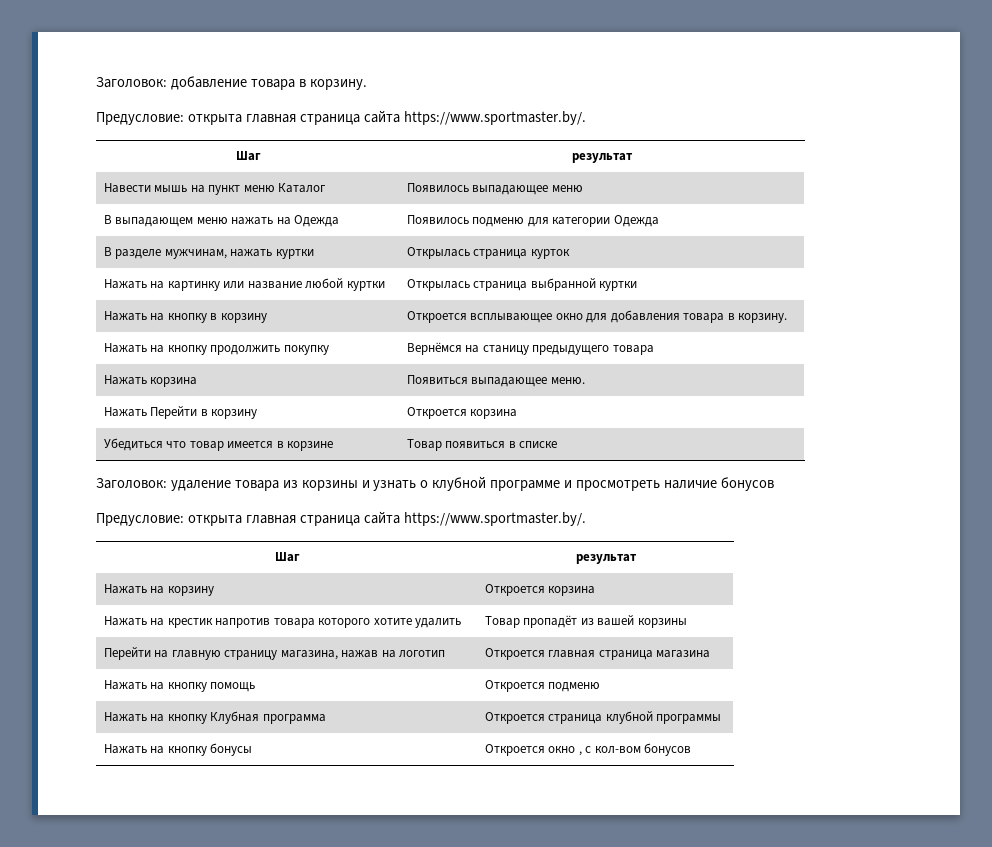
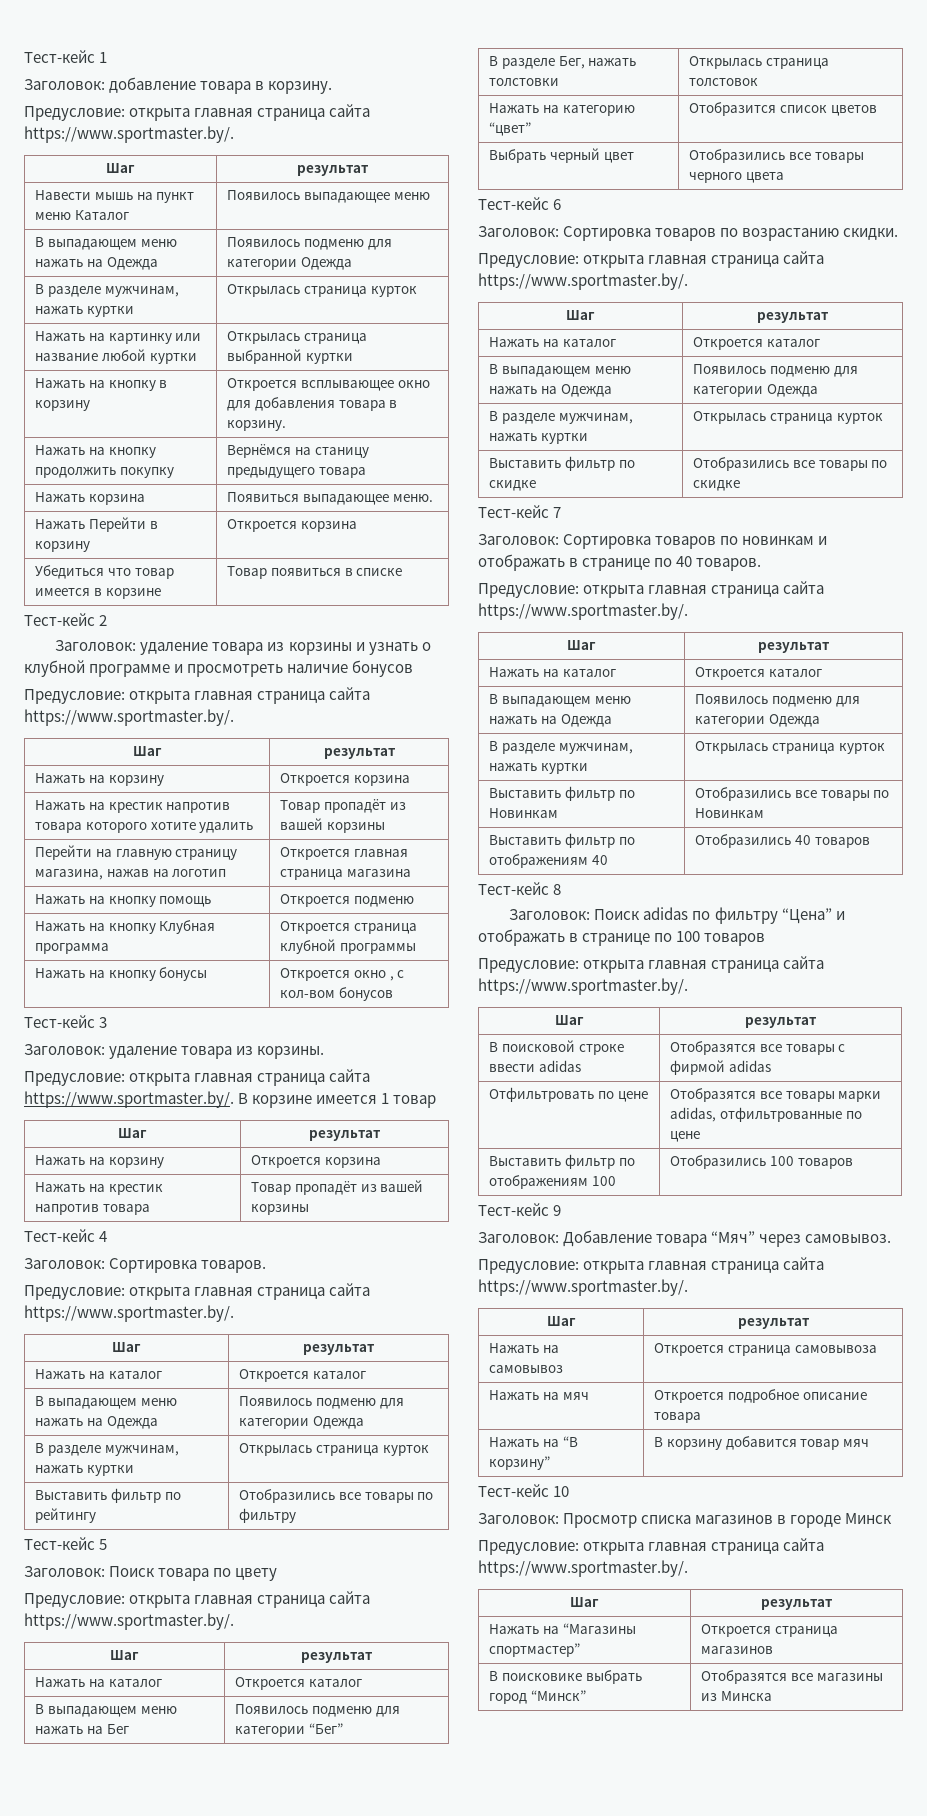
(96, 82) none -> [24,50,108,63] Тест-кейс 1 //
(558, 444) none -> [24,613,108,626] // Тест-кейс 2
(692, 749) none -> [24,1015,108,1028] [24,1044,325,1059] [24,1069,371,1086] [24,1091,437,1108] [118,1128,147,1138] [309,1130,380,1141] [35,1155,164,1168] [251,1155,381,1168] [35,1182,163,1195] [35,1204,150,1215] [251,1180,424,1195] [251,1204,310,1215] [24,1229,108,1242] [24,1258,267,1273] [24,1283,371,1300] [24,1305,234,1322] [112,1342,141,1352] [303,1344,374,1355] [35,1369,162,1379] [239,1369,366,1382] [35,1396,177,1409] [35,1416,158,1429] [239,1396,404,1409] [239,1416,364,1429] [35,1443,179,1456] [35,1465,134,1476] [239,1443,429,1456] [35,1488,181,1503] [35,1508,97,1523] [239,1489,434,1503] [239,1508,297,1523] [24,1537,108,1550] [24,1566,278,1581] [24,1591,371,1608] [24,1613,234,1630] [110,1650,139,1660] [301,1652,372,1663] [35,1677,162,1687] [235,1677,362,1690] [35,1704,177,1717] [35,1724,129,1734] [235,1704,400,1717] [235,1723,343,1737] [489,56,637,69] [489,78,560,86] [689,56,829,69] [689,78,759,86] [489,103,635,116] [489,122,532,136] [689,102,877,116] [489,148,634,163] [689,149,864,163] [689,172,784,183] [478,197,562,210] [478,226,899,241] [478,251,825,268] [478,273,688,290] [566,310,595,320] [757,312,828,323] [489,337,616,347] [693,337,820,350] [489,364,631,377] [489,384,612,397] [693,364,858,377] [693,384,818,397] [489,411,633,424] [489,433,588,444] [693,411,883,424] [489,456,635,471] [489,480,537,491] [693,457,888,471] [693,480,741,491] [478,505,562,518] [478,534,828,549] [478,554,762,571] [478,581,825,598] [478,603,688,620] [567,640,596,650] [758,642,829,653] [489,667,616,677] [695,667,822,680] [489,694,631,707] [489,714,612,727] [695,694,860,707] [695,714,820,727] [489,741,633,754] [489,763,588,774] [695,741,885,754] [489,786,635,801] [489,808,559,818] [695,787,890,801] [695,808,765,818] [489,833,635,848] [489,854,608,868] [695,834,870,848] [478,882,562,895] [509,907,845,924] [478,929,766,946] [478,956,825,973] [478,978,688,995] [554,1015,584,1025] [745,1017,816,1028] [489,1040,624,1055] [489,1060,581,1072] [670,1041,846,1055] [670,1060,771,1075] [489,1087,648,1102] [670,1088,882,1102] [670,1107,862,1122] [670,1131,701,1142] [489,1154,635,1169] [489,1175,616,1189] [670,1155,853,1169] [478,1203,562,1216] [478,1230,892,1247] [478,1257,825,1274] [478,1279,688,1296] [546,1316,576,1326] [737,1318,809,1329] [489,1343,559,1353] [489,1365,564,1373] [654,1343,877,1356] [489,1390,589,1400] [654,1389,867,1403] [654,1412,702,1423] [489,1436,578,1447] [489,1456,551,1470] [654,1436,869,1450] [478,1484,570,1497] [478,1513,893,1528] [478,1538,825,1555] [478,1560,688,1577] [570,1597,599,1607] [761,1599,832,1610] [489,1623,636,1634] [489,1643,581,1657] [701,1624,838,1637] [701,1646,774,1654] [489,1670,642,1684] [489,1690,586,1704] [701,1670,883,1684] [701,1691,772,1701] // Тест-кейс 3 // Заголовок: удаление товара из корзины. // Предусловие: открыта главная страница сайта https://www.sportmaster.by/. В корзине имеется 1 товар // Шаг | результат // Нажать на корзину | Откроется корзина // Нажать на крестик напротив товара | Товар пропадёт из вашей корзины // Тест-кейс 4 // Заголовок: Сортировка товаров. // Предусловие: открыта главная страница сайта https://www.sportmaster.by/. // Шаг | результат // Нажать на каталог | Откроется каталог // В выпадающем меню нажать на Одежда | Появилось подменю для категории Одежда // В разделе мужчинам, нажать куртки | Открылась страница курток // Выставить фильтр по рейтингу | Отобразились все товары по фильтру // Тест-кейс 5 // Заголовок: Поиск товара по цвету // Предусловие: открыта главная страница сайта https://www.sportmaster.by/. // Шаг | результат // Нажать на каталог | Откроется каталог // В выпадающем меню нажать на Бег | Появилось подменю для категории “Бег” // В разделе Бег, нажать толстовки | Открылась страница толстовок // Нажать на категорию “цвет” | Отобразится список цветов // Выбрать черный цвет | Отобразились все товары черного цвета // Тест-кейс 6 // Заголовок: Сортировка товаров по возрастанию скидки. // Предусловие: открыта главная страница сайта https://www.sportmaster.by/. // Шаг | результат // Нажать на каталог | Откроется каталог // В выпадающем меню нажать на Одежда | Появилось подменю для категории Одежда // В разделе мужчинам, нажать куртки | Открылась страница курток // Выставить фильтр по скидке | Отобразились все товары по скидке // Тест-кейс 7 // Заголовок: Сортировка товаров по новинкам и отображать в странице по 40 товаров. // Предусловие: открыта главная страница сайта https://www.sportmaster.by/. // Шаг | результат // Нажать на каталог | Откроется каталог // В выпадающем меню нажать на Одежда | Появилось подменю для категории Одежда // В разделе мужчинам, нажать куртки | Открылась страница курток // Выставить фильтр по Новинкам | Отобразились все товары по Новинкам // Выставить фильтр по отображениям 40 | Отобразились 40 товаров // Тест-кейс 8 // Заголовок: Поиск adidas по фильтру “Цена” и отображать в странице по 100 товаров // Предусловие: открыта главная страница сайта https://www.sportmaster.by/. // Шаг | результат // В поисковой строке ввести adidas | Отобразятся все товары с фирмой adidas // Отфильтровать по цене | Отобразятся все товары марки adidas, отфильтрованные по цене // Выставить фильтр по отображениям 100 | Отобразились 100 товаров // Тест-кейс 9 // Заголовок: Добавление товара “Мяч” через самовывоз. // Предусловие: открыта главная страница сайта https://www.sportmaster.by/. // Шаг | результат // Нажать на самовывоз | Откроется страница самовывоза // Нажать на мяч | Откроется подробное описание товара // Нажать на “В корзину” | В корзину добавится товар мяч // Тест-кейс 10 // Заголовок: Просмотр списка магазинов в городе Минск // Предусловие: открыта главная страница сайта https://www.sportmaster.by/. // Шаг | результат // Нажать на “Магазины спортмастер” | Откроется страница магазинов // В поисковике выбрать город “Минск” | Отобразятся все магазины из Минска

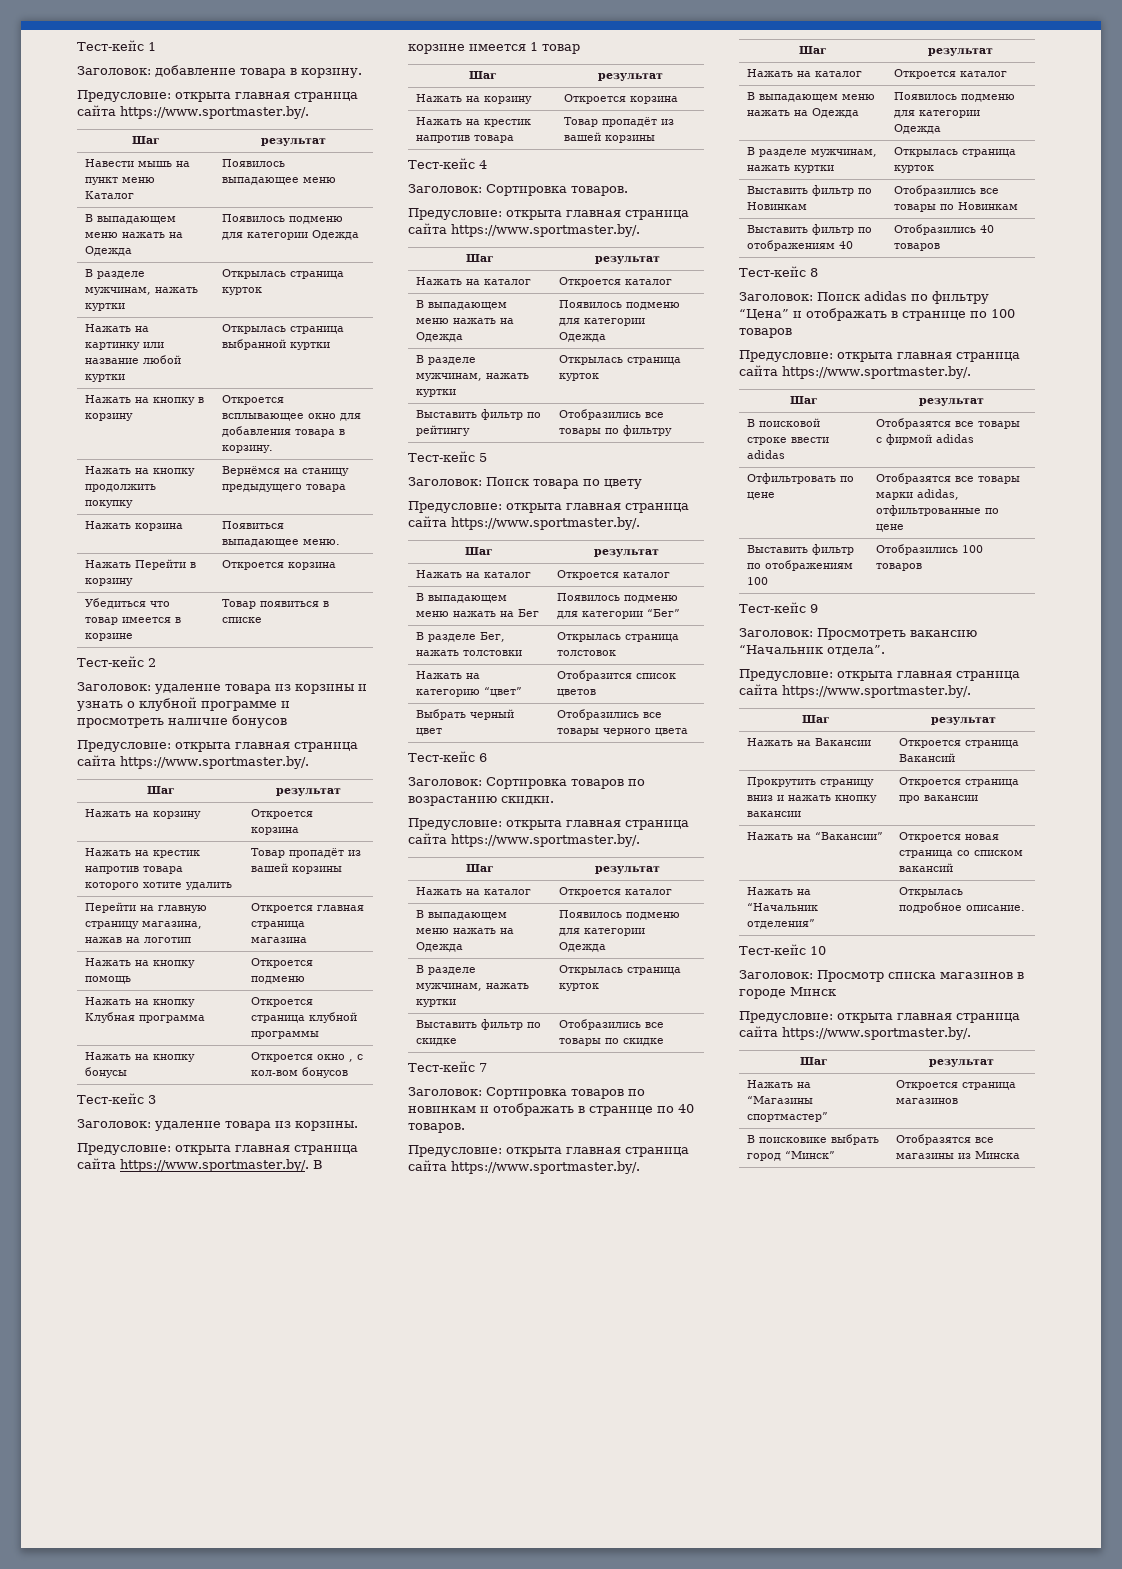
[563,1230,892,1247] Добавление товара “Мяч” через самовывоз. -> [817,628,977,640] [739,645,885,656] Просмотреть вакансию “Начальник отдела”.
[489,1365,564,1373] [654,1343,877,1356] [489,1390,589,1400] [654,1389,867,1403] [654,1412,702,1423] [489,1436,578,1447] [489,1456,551,1470] [654,1436,869,1450] самовывоз | Откроется страница самовывоза // Нажать на мяч | Откроется подробное описание товара // Нажать на “В корзину” | В корзину добавится товар мяч -> [815,738,872,746] [899,738,1020,748] [899,753,956,762] [747,777,875,787] [747,795,878,803] [747,811,802,817] [899,777,1020,787] [899,795,979,803] [747,832,884,840] [899,832,1000,842] [899,850,1024,858] [899,863,954,872] [747,887,812,895] [747,903,819,911] [747,919,816,929] [899,887,964,897] [899,902,1026,913] Вакансии | Откроется страница Вакансий // Прокрутить страницу вниз и нажать кнопку вакансии | Откроется страница про вакансии // Нажать на “Вакансии” | Откроется новая страница со списком вакансий // Нажать на “Начальник отделения” | Открылась подробное описание.

